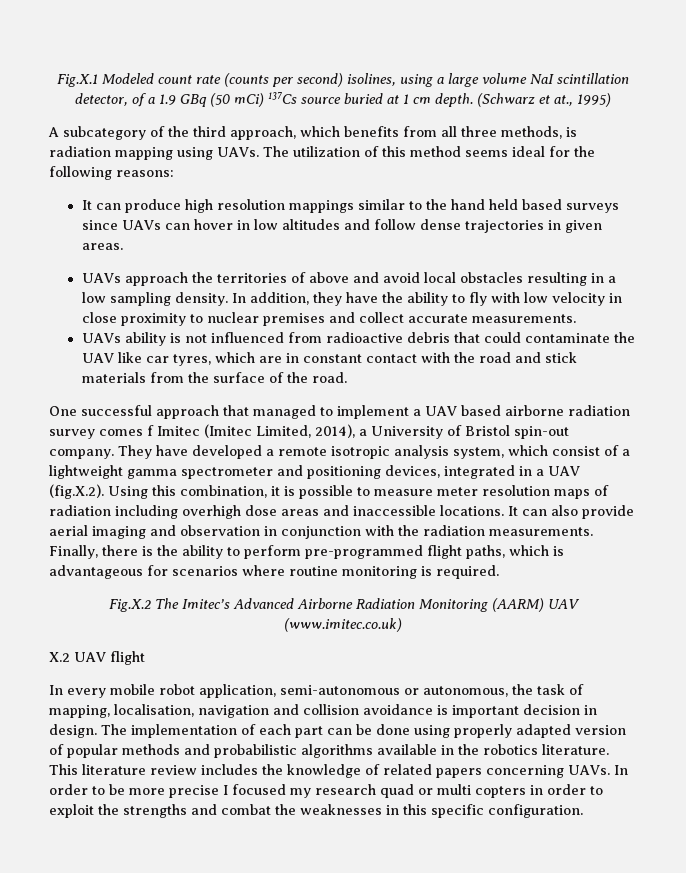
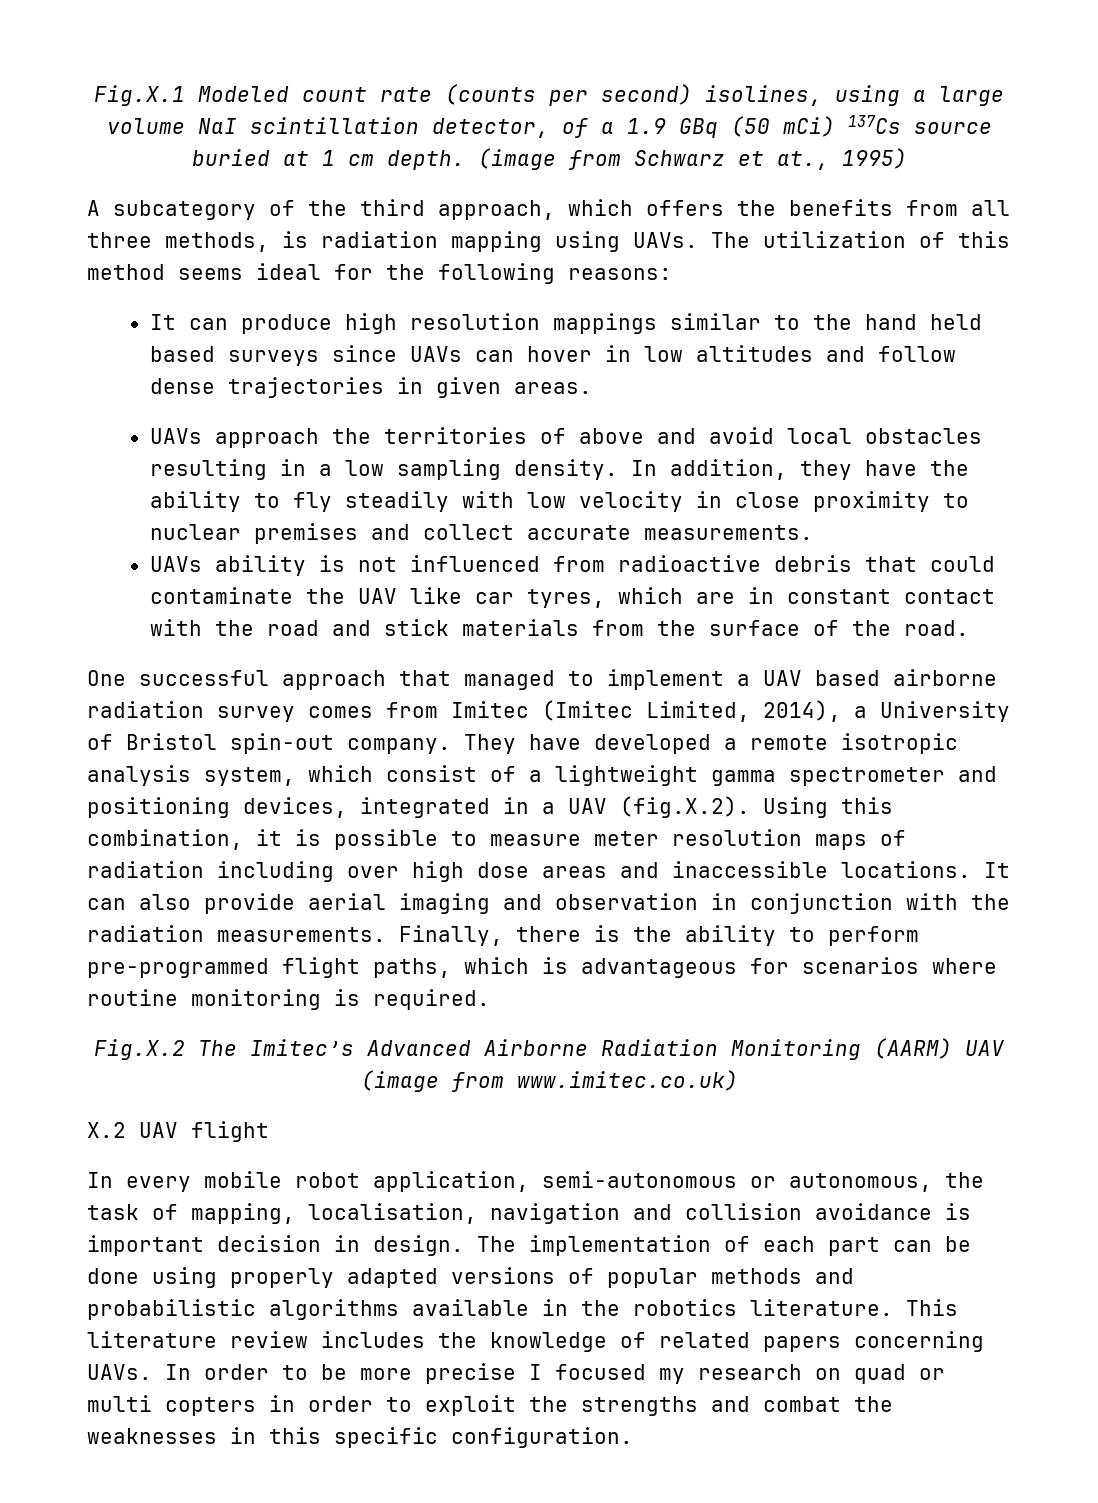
[477,93,535,107] (Schwarz -> [477,148,725,170] (image from Schwarz
(340, 131) none -> [646,200,776,216] offers the
(487, 299) none -> [344,491,449,512] steadily
[147,425,154,436] f -> [386,702,438,718] from
[182,505,241,519] overhigh -> [347,861,464,882] over high
[284,618,402,632] (www.imitec.co.uk) -> [360,1070,738,1092] (image from www.imitec.co.uk)
[575,725,626,735] version -> [451,1267,555,1284] versions
(376, 789) none -> [815,1368,841,1380] on

